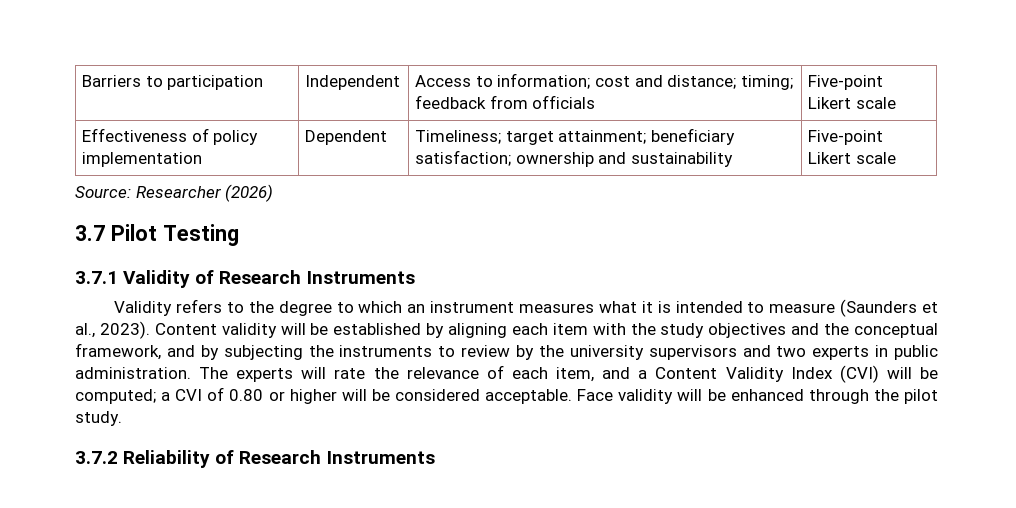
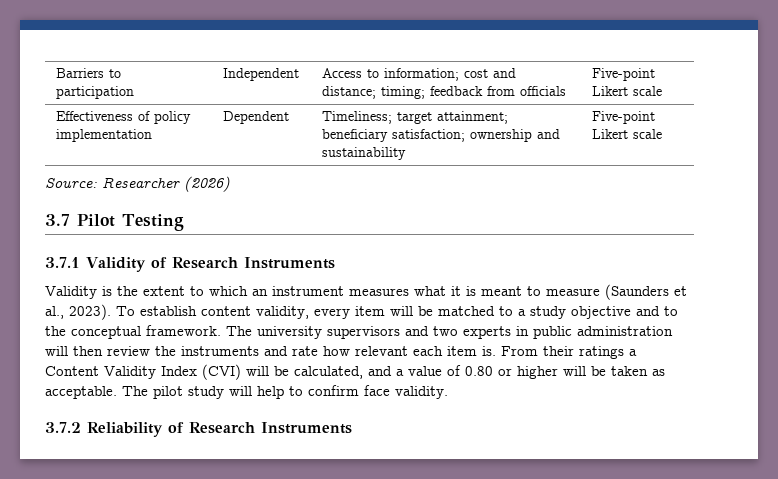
[176,299,332,316] refers to the degree -> [102,286,185,296] is the extent
[675,301,743,313] intended -> [481,286,522,296] meant
[154,323,938,338] [75,343,564,360] Content validity will be established by aligning each item with the study objectives and the conceptual framework, and by subjecting the instruments to review by the -> [116,306,678,319] [45,325,252,339] To establish content validity, every item will be matched to a study objective and to the conceptual framework. The
[75,365,631,382] administration. The experts will rate the relevance of each item, and -> [577,326,673,336] [45,346,624,359] administration will then review the instruments and rate how relevant each item is. From their ratings
[75,389,203,404] computed; a CVI -> [294,366,442,379] calculated, and a value
[394,389,938,404] [75,411,122,426] considered acceptable. Face validity will be enhanced through the pilot study. -> [611,366,665,376] [45,385,448,399] taken as acceptable. The pilot study will help to confirm face validity.

